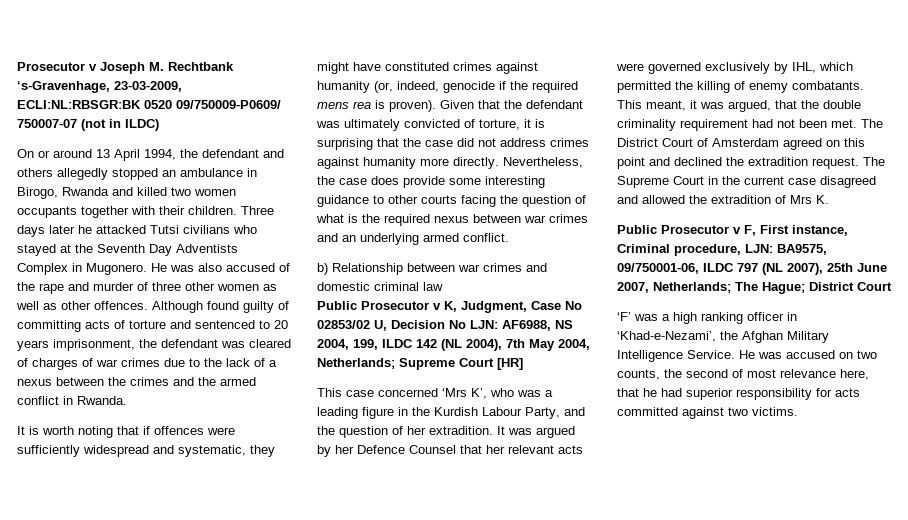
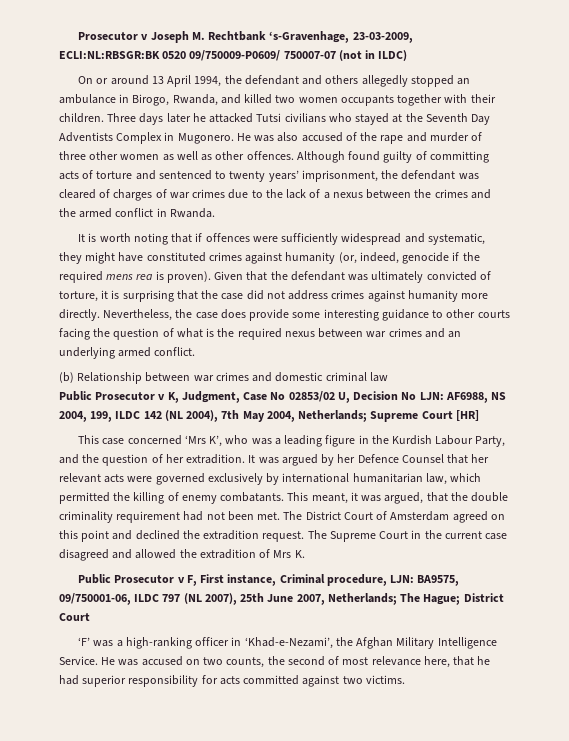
[62,187,109,196] Rwanda -> [172,94,218,106] Rwanda,
[274,320,288,329] [17,340,49,351] 20 years -> [229,170,299,182] twenty years’
[317,263,328,275] b) -> [59,372,74,383] (b)
[792,62,816,73] IHL, -> [282,473,447,485] international humanitarian law,
[673,312,743,324] high ranking -> [125,637,192,649] high-ranking

